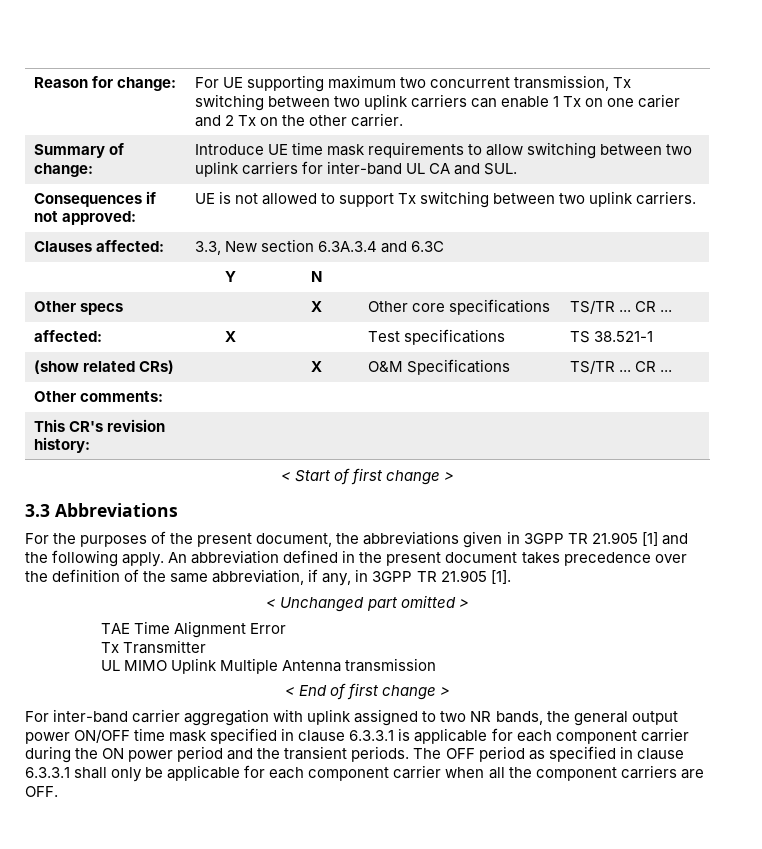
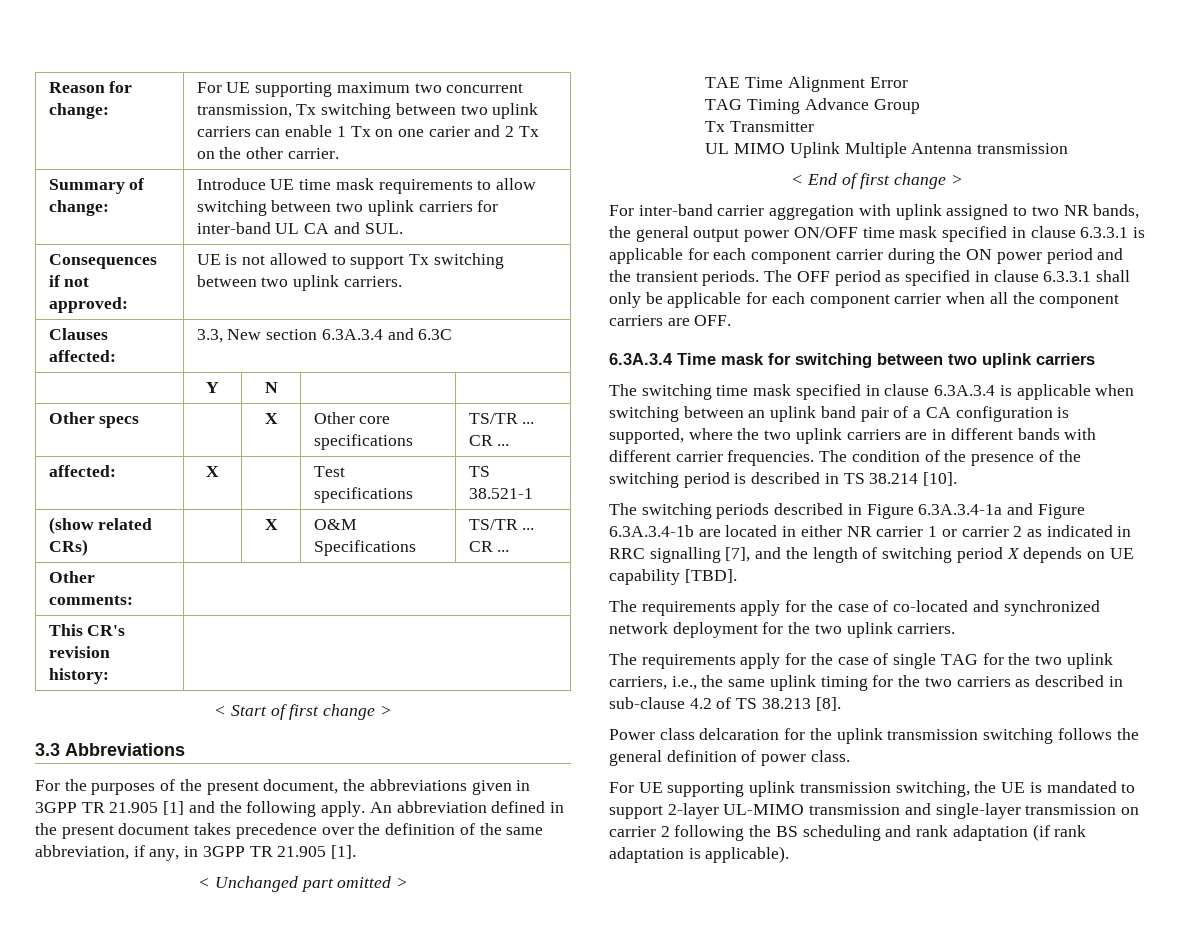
(287, 628) none -> [705,98,920,114] // TAG Timing Advance Group
(58, 791) none -> [609,353,1095,368] [609,384,1135,400] [609,406,1070,422] [609,428,1097,444] [609,450,1081,466] [609,472,958,488] [609,503,1085,519] [609,525,1132,537] [609,547,1134,563] [609,569,737,585] [609,600,1100,616] [609,622,956,638] [609,653,1113,669] [609,675,1123,691] [609,697,841,711] [609,728,1139,744] [609,750,850,766] [609,781,1136,797] [609,803,1140,819] [609,824,1087,841] [609,846,790,863] // 6.3A.3.4 Time mask for switching between two uplink carriers // The switching time mask specified in clause 6.3A.3.4 is applicable when switching between an uplink band pair of a CA configuration is supported, where the two uplink carriers are in different bands with different carrier frequencies. The condition of the presence of the switching period is described in TS 38.214 [10]. // The switching periods described in Figure 6.3A.3.4-1a and Figure 6.3A.3.4-1b are located in either NR carrier 1 or carrier 2 as indicated in RRC signalling [7], and the length of switching period X depends on UE capability [TBD]. // The requirements apply for the case of co-located and synchronized network deployment for the two uplink carriers. // The requirements apply for the case of single TAG for the two uplink carriers, i.e., the same uplink timing for the two carriers as described in sub-clause 4.2 of TS 38.213 [8]. // Power class delcaration for the uplink transmission switching follows the general definition of power class. // For UE supporting uplink transmission switching, the UE is mandated to support 2-layer UL-MIMO transmission and single-layer transmission on carrier 2 following the BS scheduling and rank adaptation (if rank adaptation is applicable).

